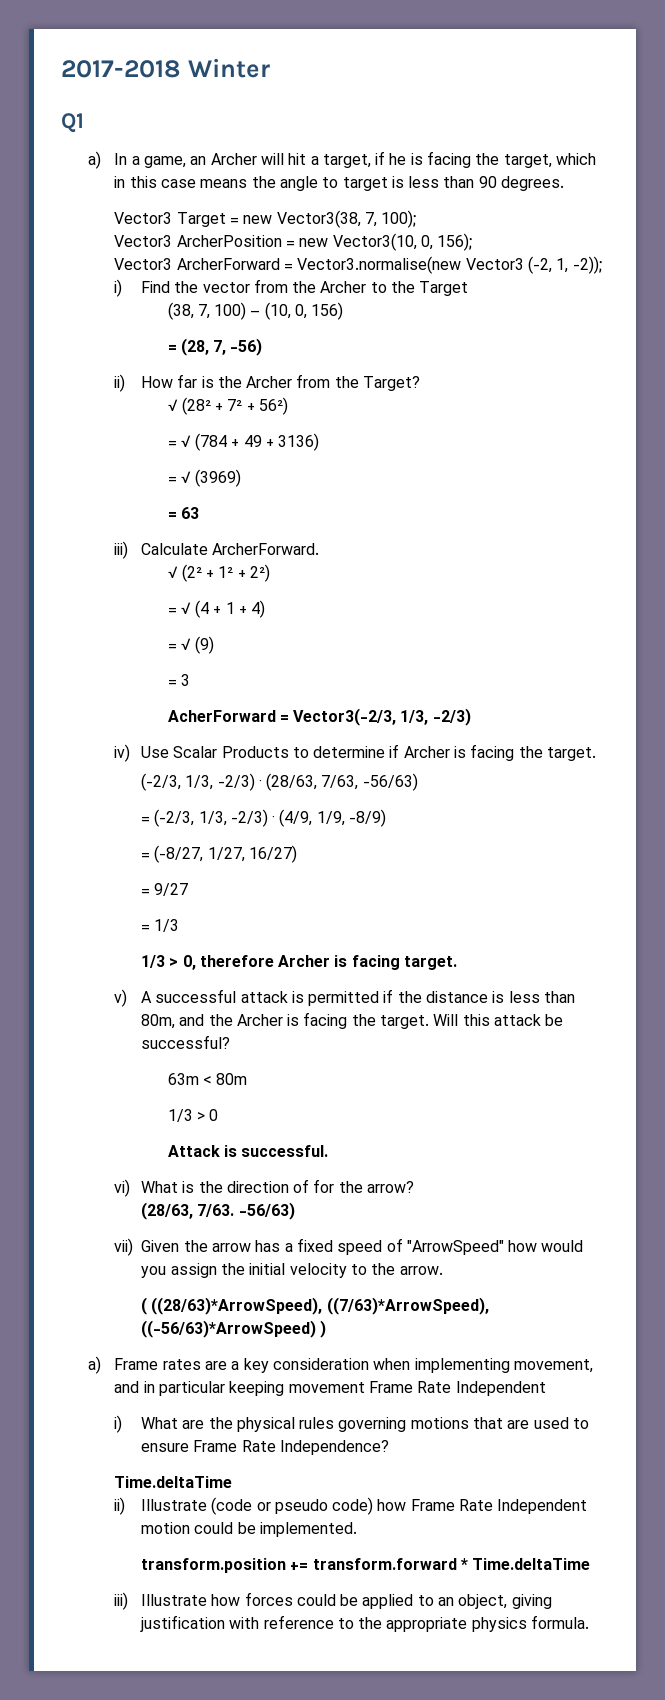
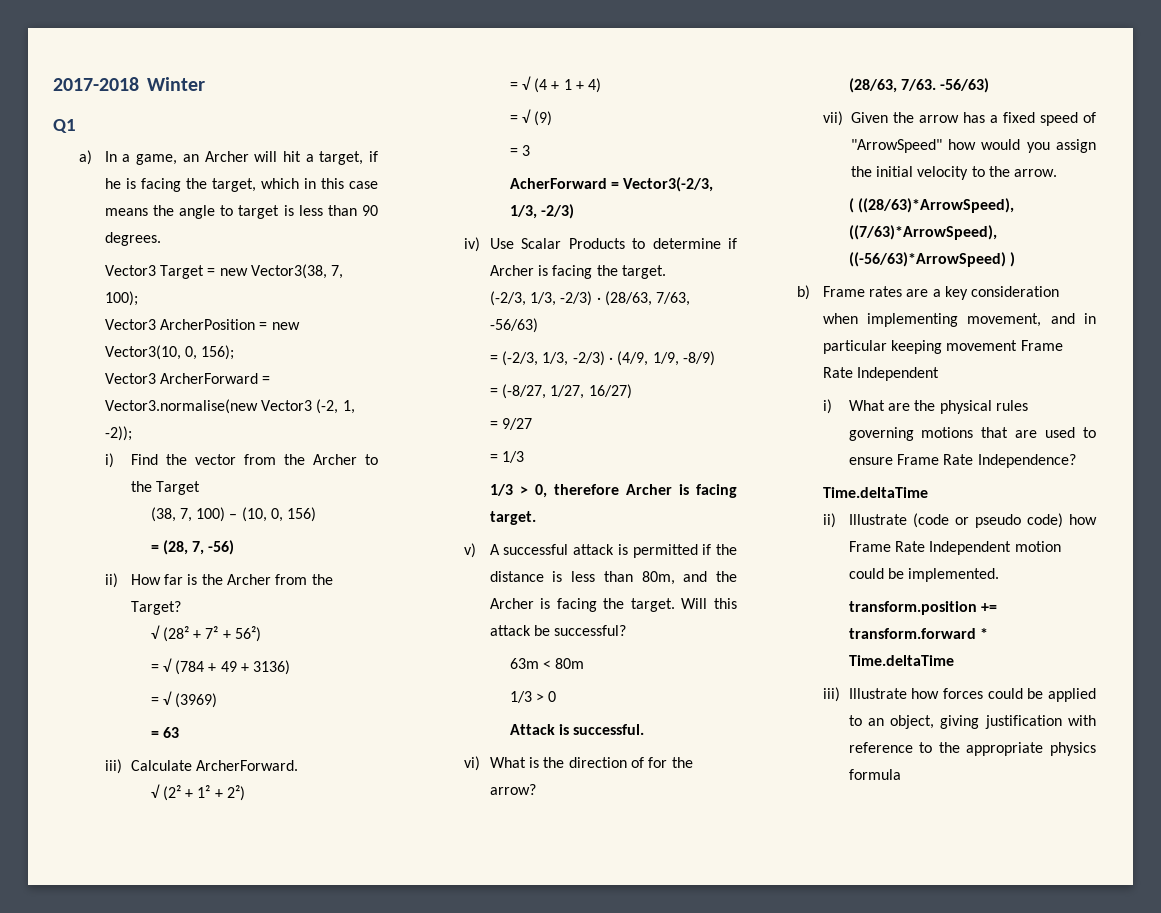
[87,1356,101,1374] a) -> [796,285,810,300] b)
[531,1615,590,1629] formula. -> [848,769,901,780] formula

